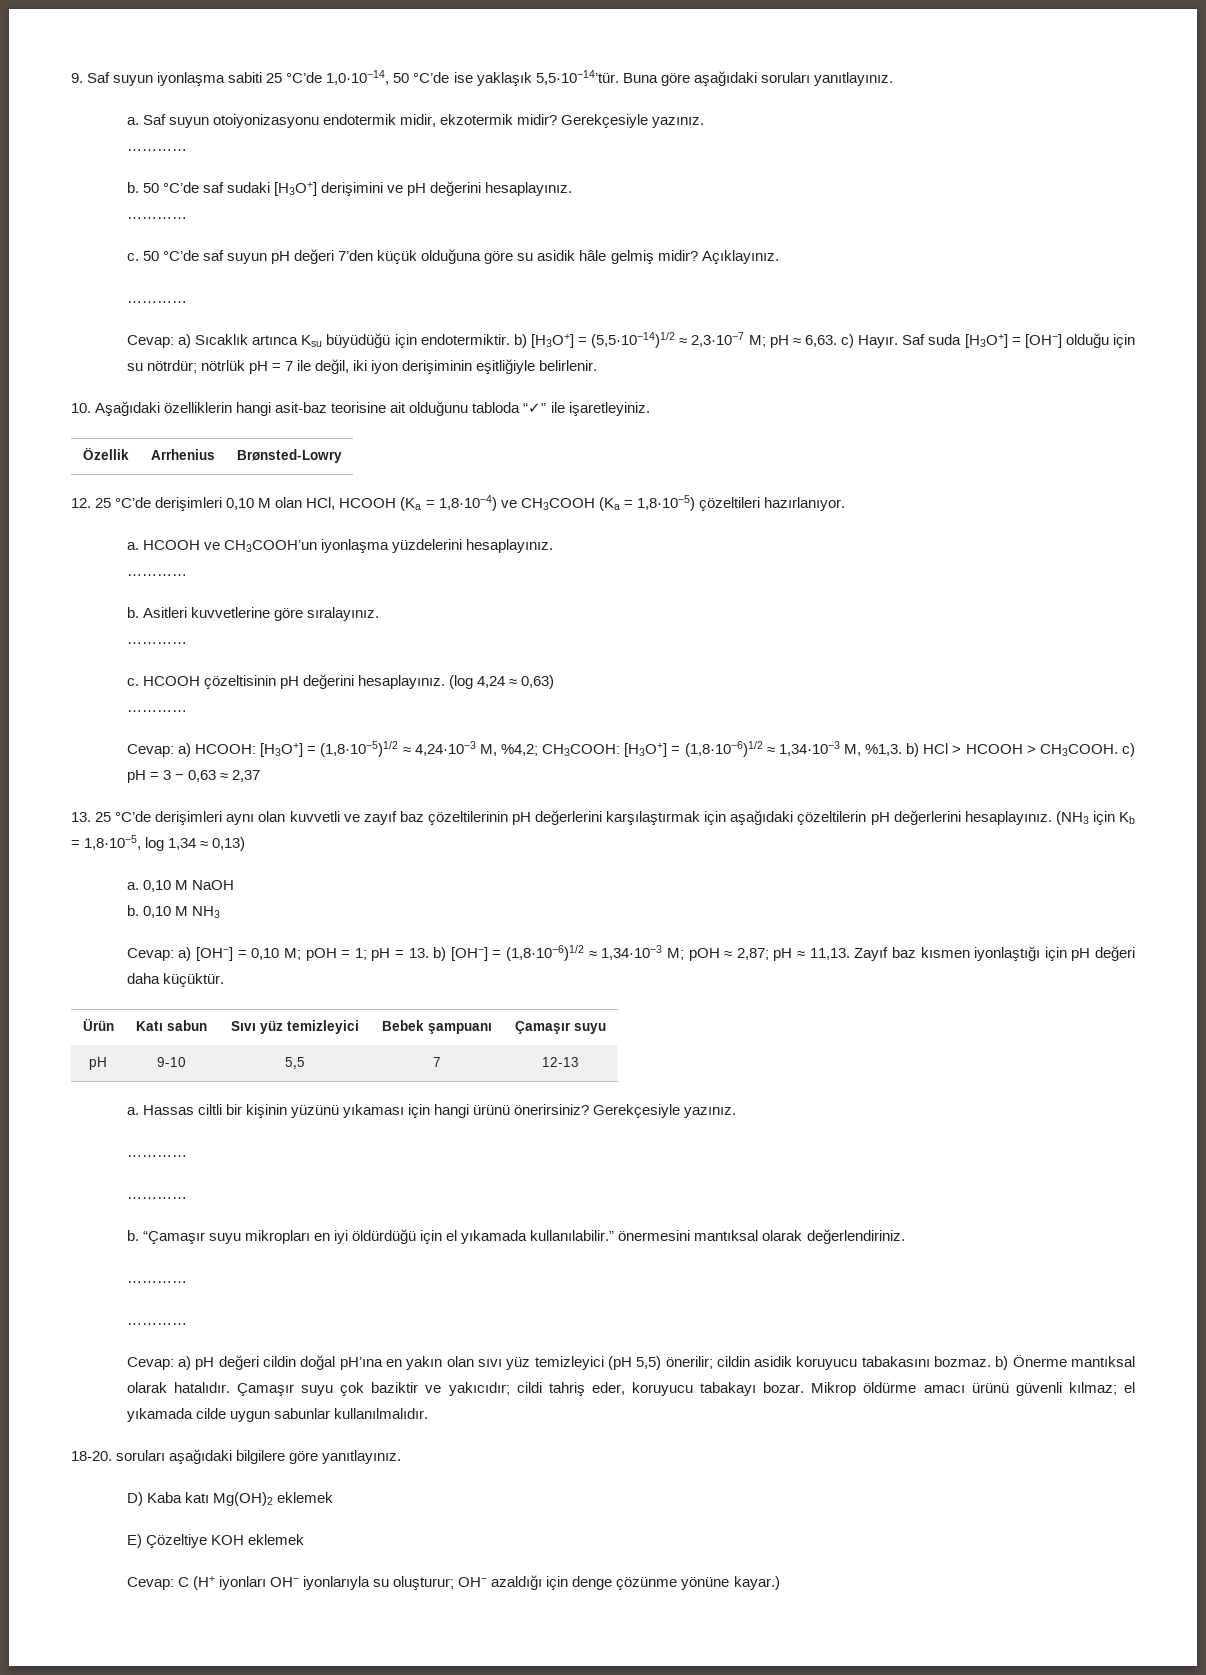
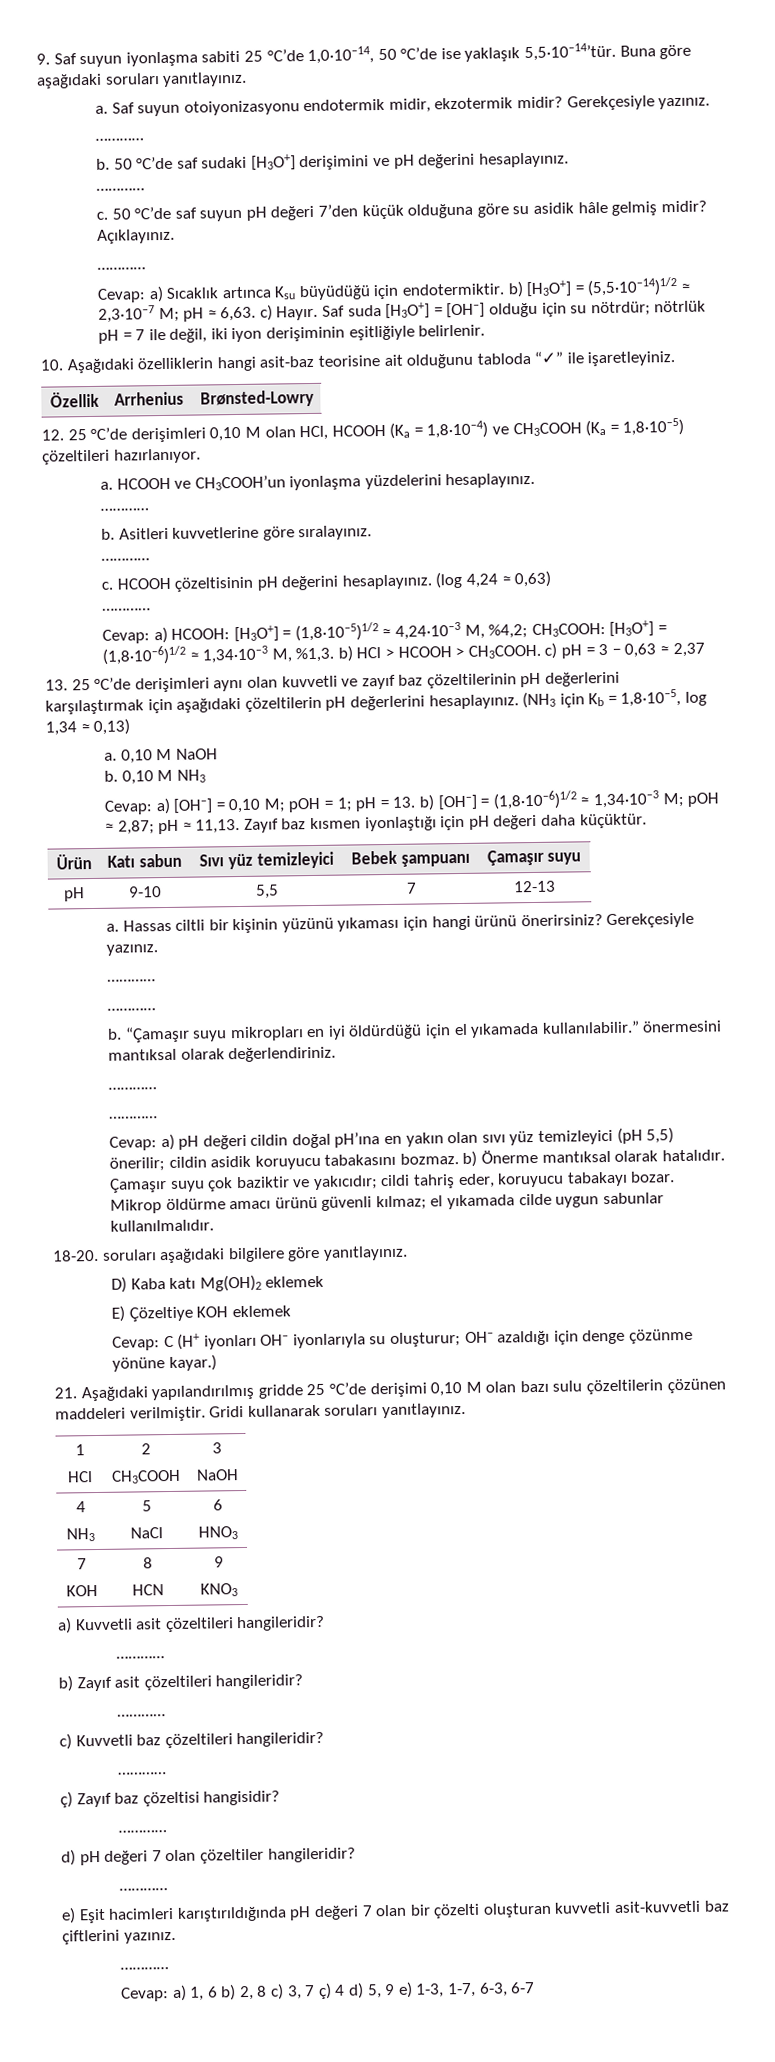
(780, 1583) none -> [54,1378,726,1402] [55,1402,466,1422] [74,1444,85,1456] [67,1471,93,1483] [140,1443,151,1455] [111,1469,181,1484] [211,1442,222,1454] [195,1469,239,1481] [75,1501,86,1513] [66,1528,95,1542] [141,1500,152,1512] [130,1527,163,1539] [212,1499,223,1511] [197,1526,238,1540] [76,1558,87,1570] [65,1584,98,1597] [142,1557,153,1569] [131,1584,164,1596] [213,1556,224,1568] [199,1583,238,1597] [57,1615,326,1634] [115,1656,165,1659] [58,1674,304,1692] [116,1714,166,1717] [59,1731,325,1750] [117,1772,167,1775] [60,1790,281,1808] [117,1830,167,1833] [61,1847,356,1866] [118,1888,168,1891] [61,1900,730,1924] [62,1929,176,1945] [119,1967,169,1970] [119,1981,536,2002] // 21. Aşağıdaki yapılandırılmış gridde 25 °C’de derişimi 0,10 M olan bazı sulu çözeltilerin çözünen maddeleri verilmiştir. Gridi kullanarak soruları yanıtlayınız. // 1 // HCl | 2 // CH3COOH | 3 // NaOH // 4 // NH3 | 5 // NaCl | 6 // HNO3 // 7 // KOH | 8 // HCN | 9 // KNO3 // a) Kuvvetli asit çözeltileri hangileridir? // ………… // b) Zayıf asit çözeltileri hangileridir? // ………… // c) Kuvvetli baz çözeltileri hangileridir? // ………… // ç) Zayıf baz çözeltisi hangisidir? // ………… // d) pH değeri 7 olan çözeltiler hangileridir? // ………… // e) Eşit hacimleri karıştırıldığında pH değeri 7 olan bir çözelti oluşturan kuvvetli asit-kuvvetli baz çiftlerini yazınız. // ………… // Cevap: a) 1, 6 b) 2, 8 c) 3, 7 ç) 4 d) 5, 9 e) 1-3, 1-7, 6-3, 6-7

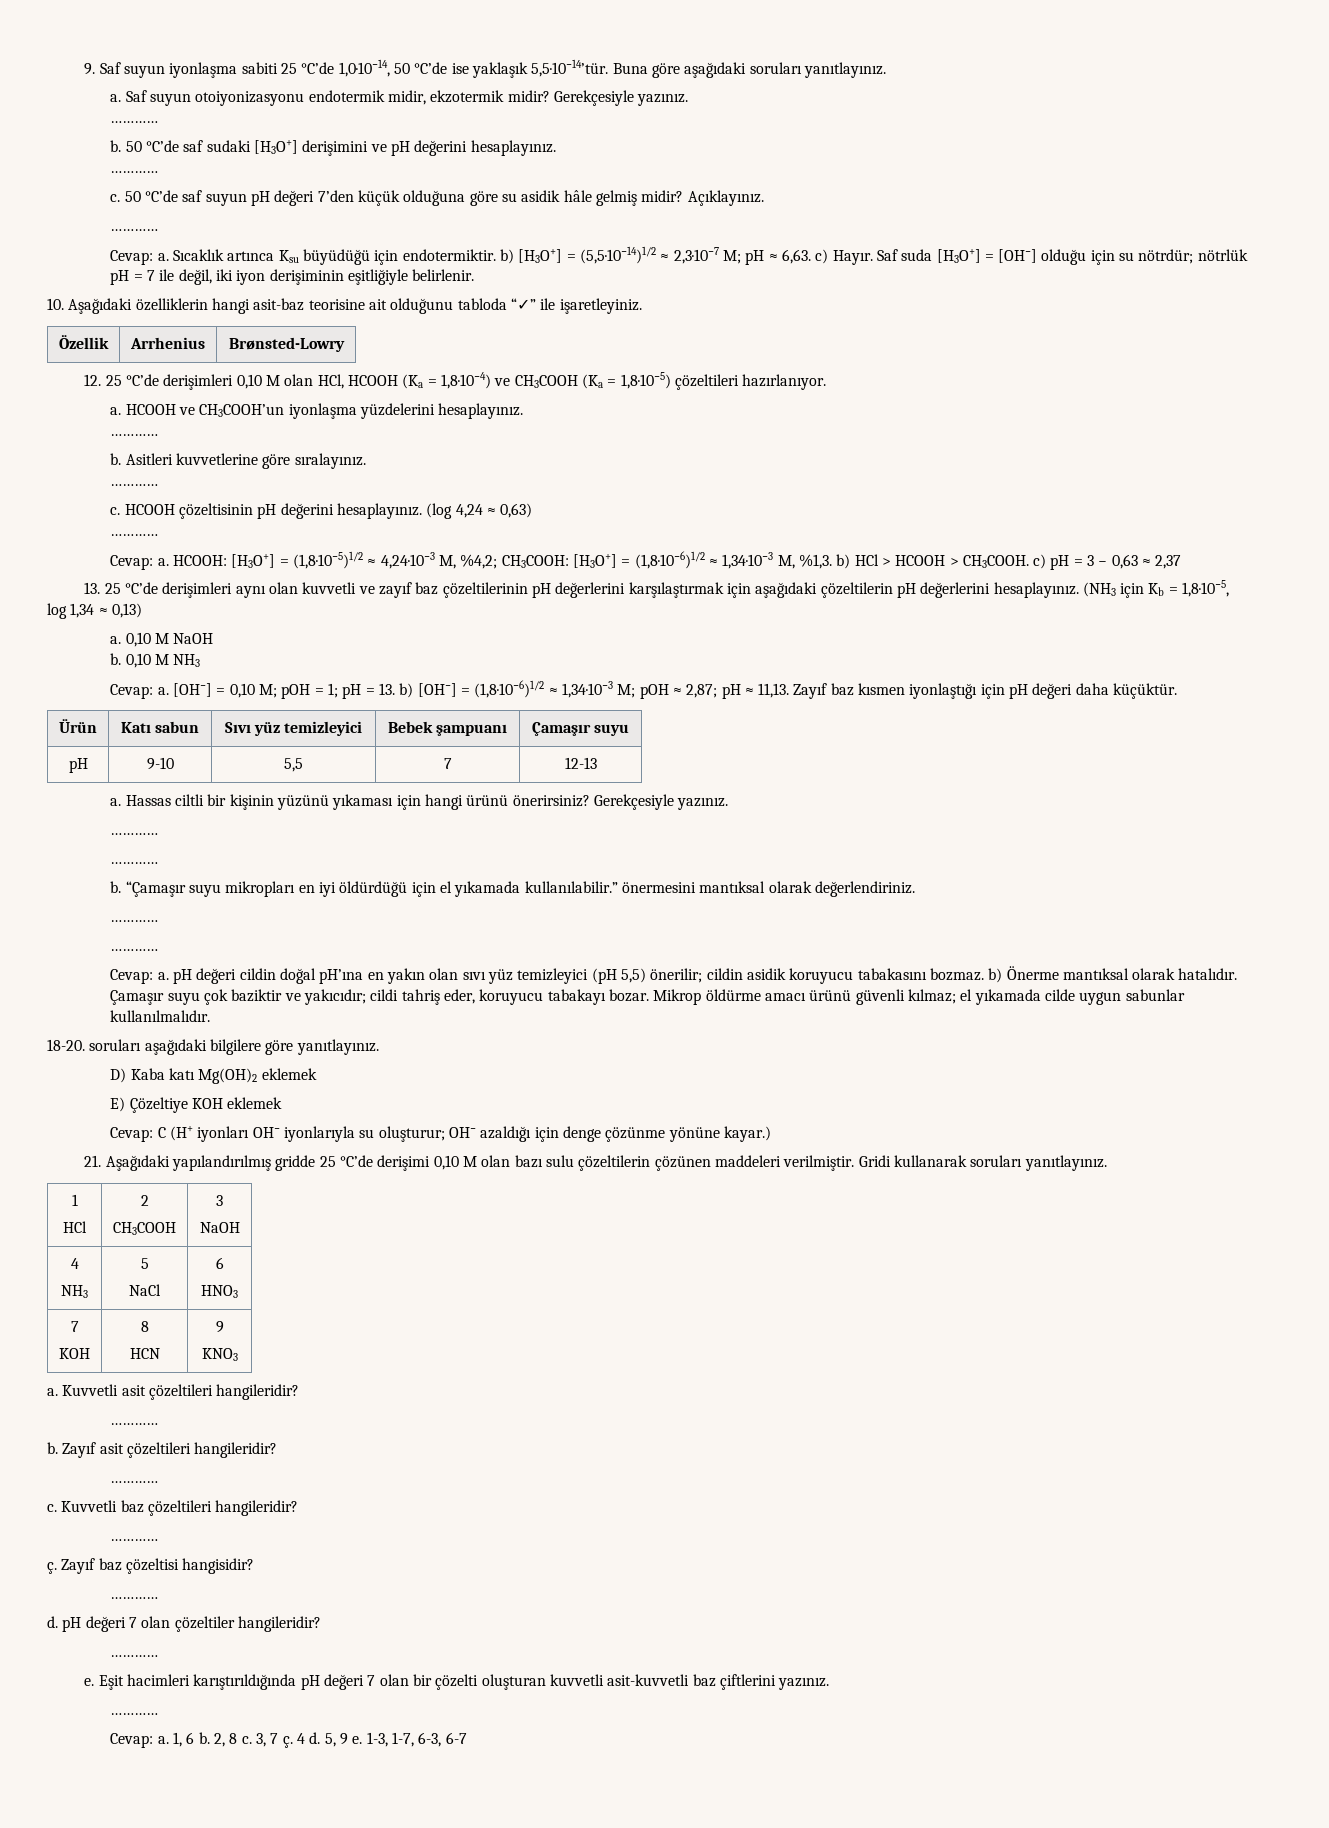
[148,285,164,303] a) -> [157,253,169,261] a.
[153,626,168,644] a) -> [157,558,169,566] a.
[155,797,171,815] a) -> [157,687,169,695] a.
[160,1133,175,1151] a) -> [157,972,169,980] a.
[57,1617,72,1634] a) -> [47,1388,58,1396] a.
[58,1675,73,1692] b) -> [47,1442,58,1454] b.
[59,1733,72,1750] c) -> [47,1504,57,1512] c.
[60,1791,73,1808] ç) -> [47,1562,57,1574] ç.
[61,1849,76,1866] d) -> [47,1616,58,1628] d.
[61,1907,76,1924] e) -> [84,1678,95,1686] e.
[171,1984,187,2002] a) -> [157,1736,169,1744] a.
[220,1984,237,2001] b) -> [198,1732,210,1744] b.
[270,1983,285,2000] c) -> [241,1736,252,1744] c.
[317,1982,365,2000] ç) 4 d) -> [282,1732,321,1748] ç. 4 d.
[397,1981,413,1998] e) -> [352,1736,363,1744] e.

